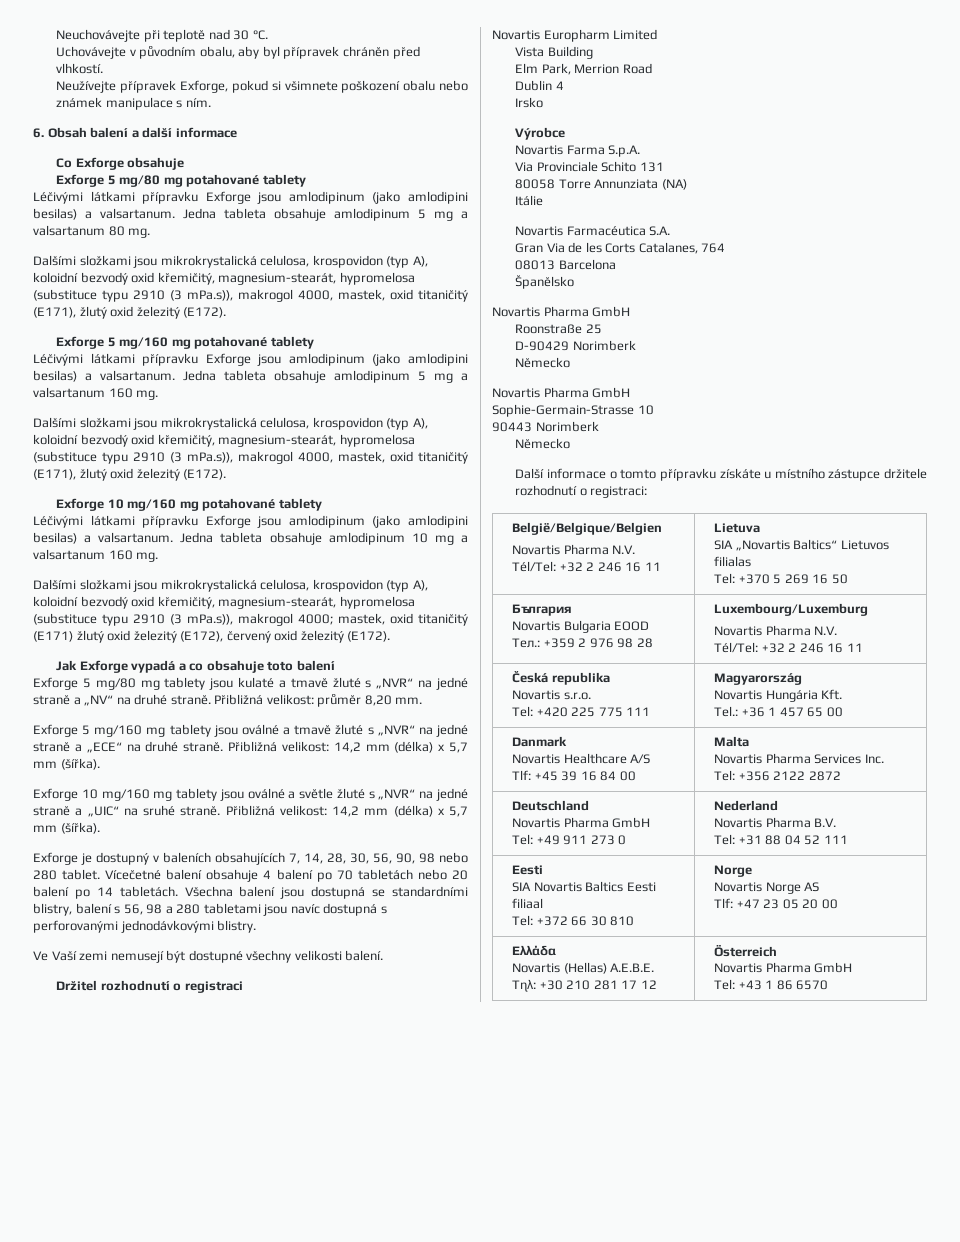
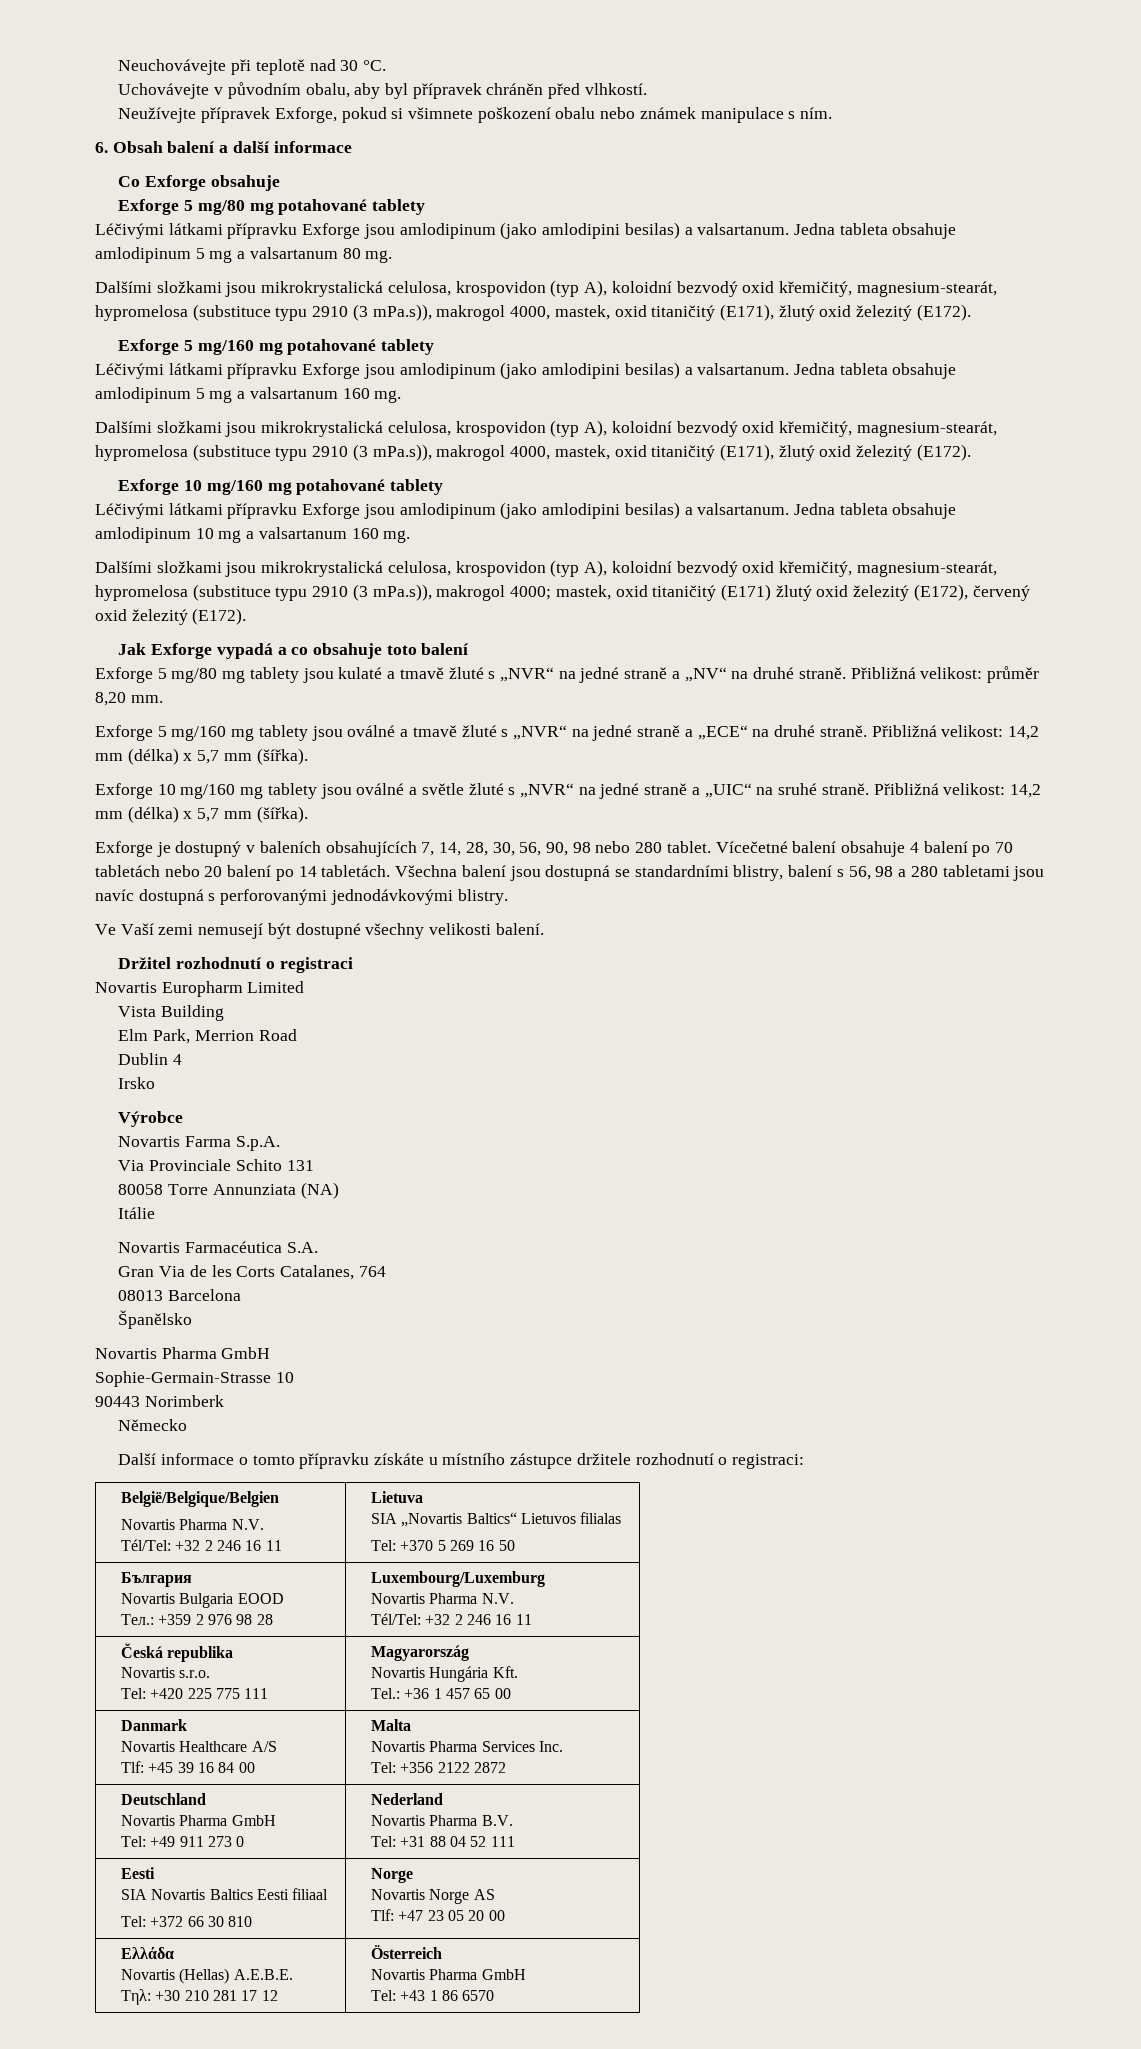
[515,324,602,334] [515,340,636,351] [515,357,571,368] [492,387,631,398] // Roonstraße 25 // D-90429 Norimberk // Německo // Novartis Pharma GmbH -> (271, 1353) none

